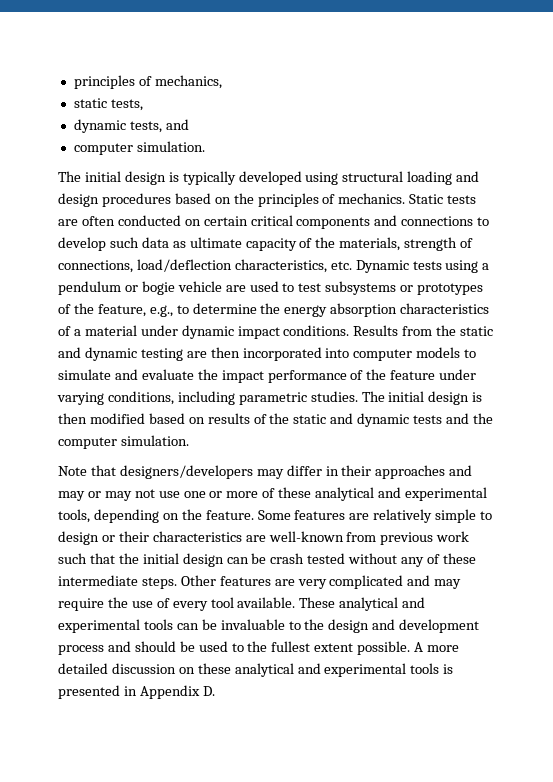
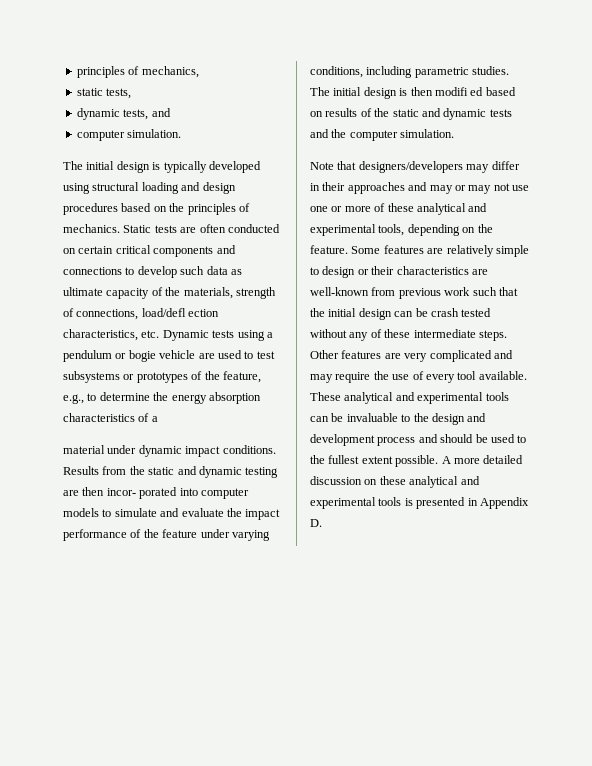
[136,259,232,272] load/deflection -> [141,308,220,317] load/defl ection
(81, 332) none -> (158, 419) //
[242,347,322,361] incorporated -> [106,487,178,499] incor- porated
[89,413,145,424] modified -> [434,87,484,96] modifi ed

